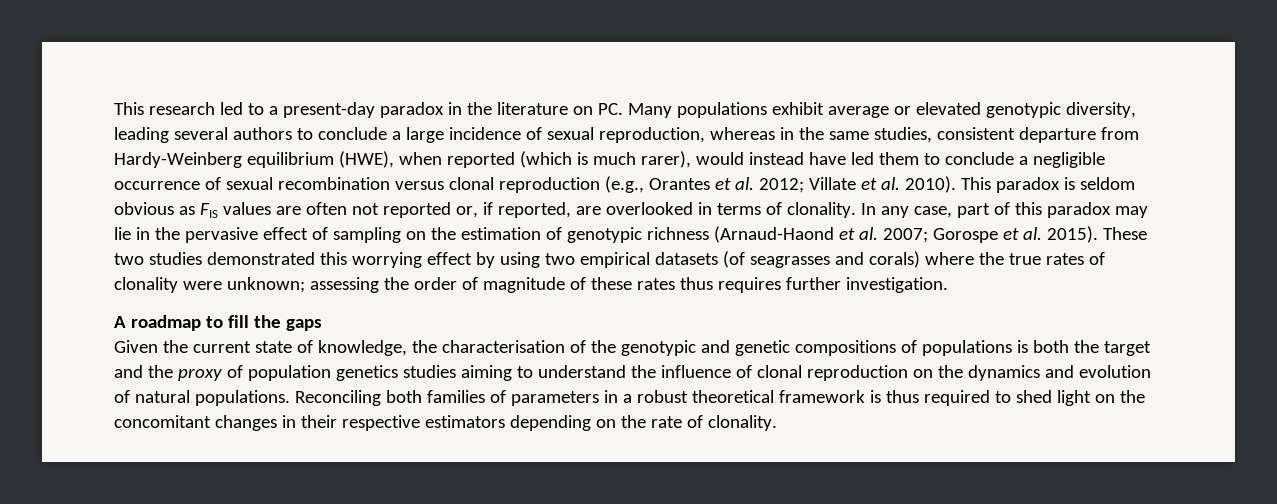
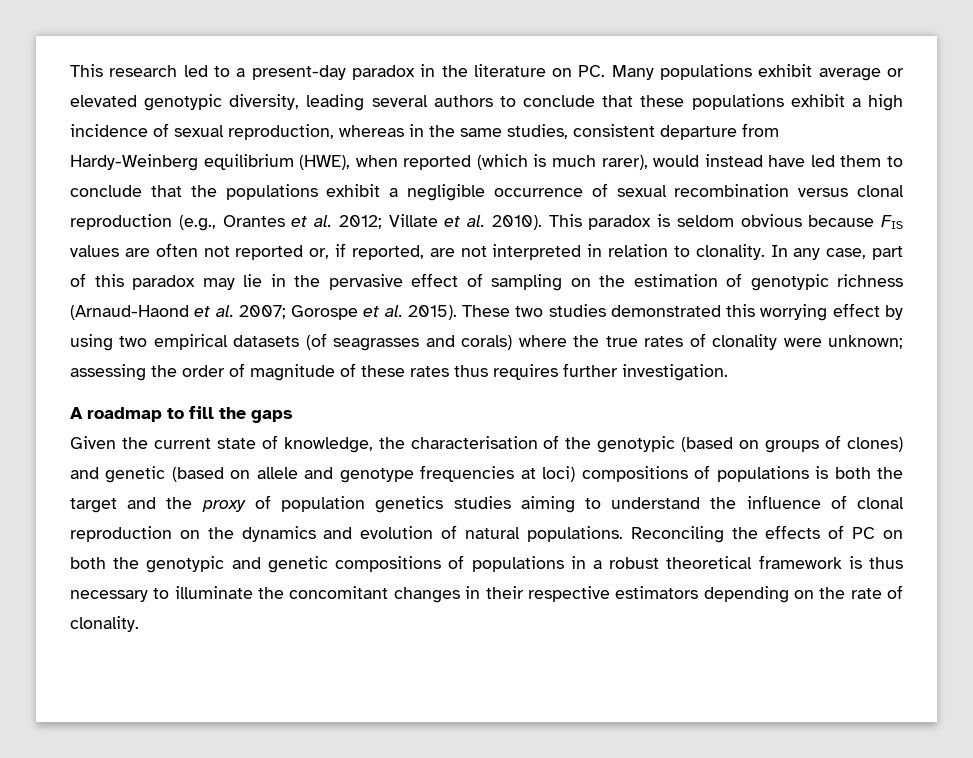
[391,127,444,143] a large -> [602,94,904,111] that these populations exhibit a high
(1014, 158) none -> [150,184,381,200] that the populations exhibit
[178,206,195,215] as -> [808,215,875,227] because
[605,202,782,215] overlooked in terms of -> [460,244,690,260] not interpreted in relation to
[700,340,790,356] and genetic -> [681,435,903,453] [70,465,576,483] (based on groups of clones) and genetic (based on allele and genotype frequencies at loci)
[385,390,599,406] both families of parameters -> [731,525,904,539] [70,555,564,573] the effects of PC on both the genotypic and genetic compositions of populations
[923,390,1115,406] required to shed light on -> [70,586,253,602] necessary to illuminate

